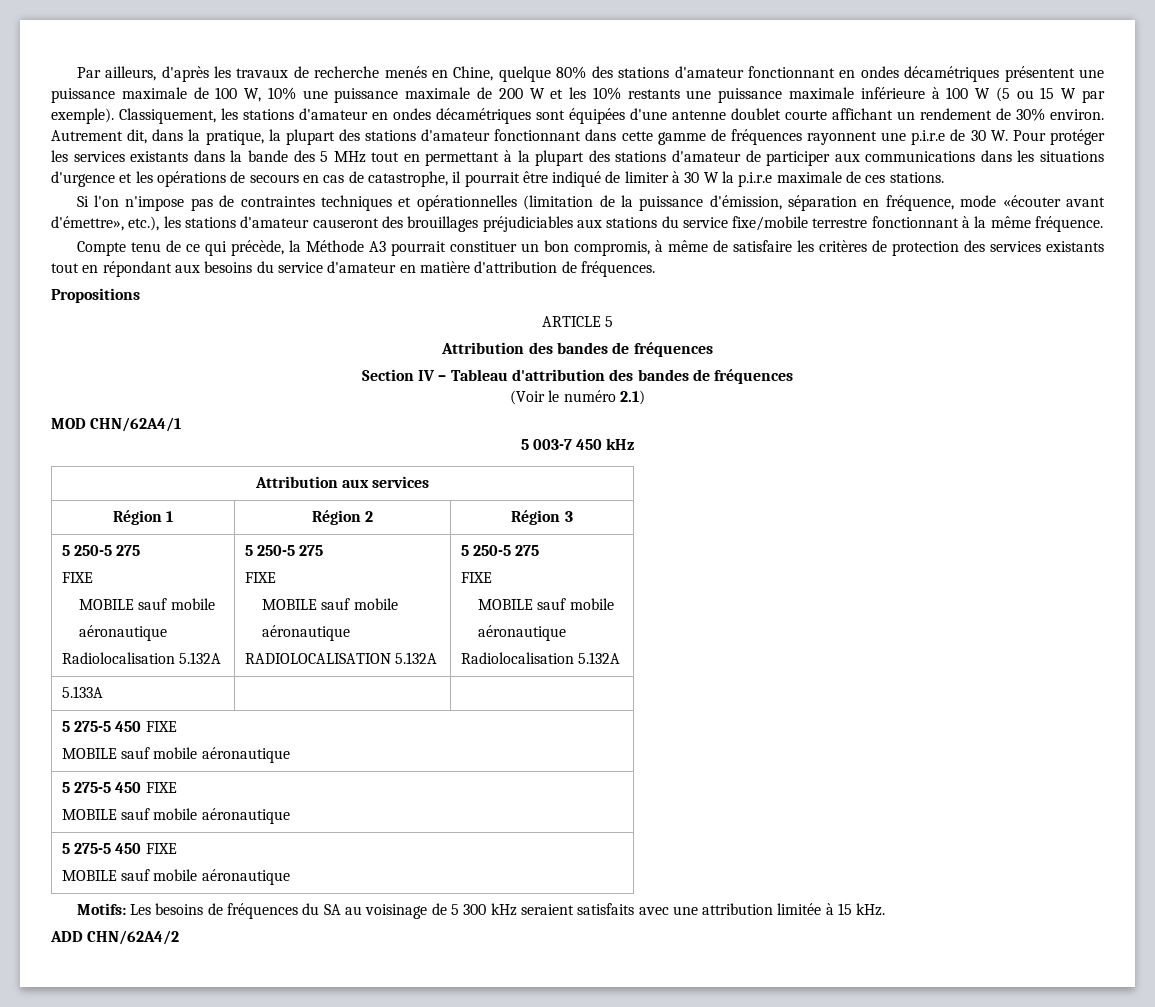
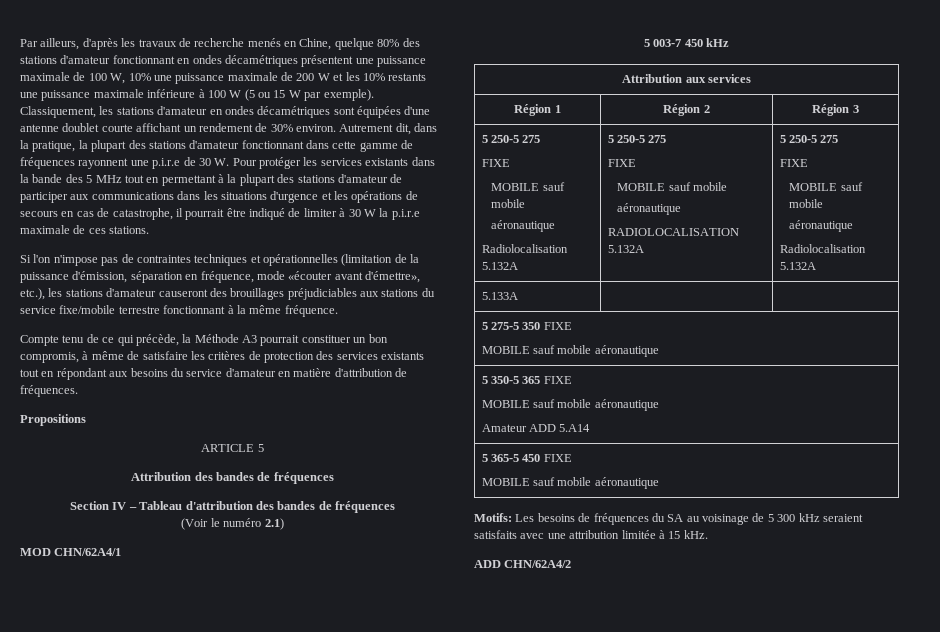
[115,721,177,732] [61,747,290,763] [61,782,177,793] [61,808,290,824] [61,843,112,854] 450 FIXE // MOBILE sauf mobile aéronautique // 5 275-5 450 FIXE // MOBILE sauf mobile aéronautique // 5 275-5 -> [522,322,572,330] [481,345,659,357] [481,376,572,384] [481,399,659,411] [481,424,591,432] [481,454,519,462] 350 FIXE // MOBILE sauf mobile aéronautique // 5 350-5 365 FIXE // MOBILE sauf mobile aéronautique // Amateur ADD 5.A14 // 5 365-5

